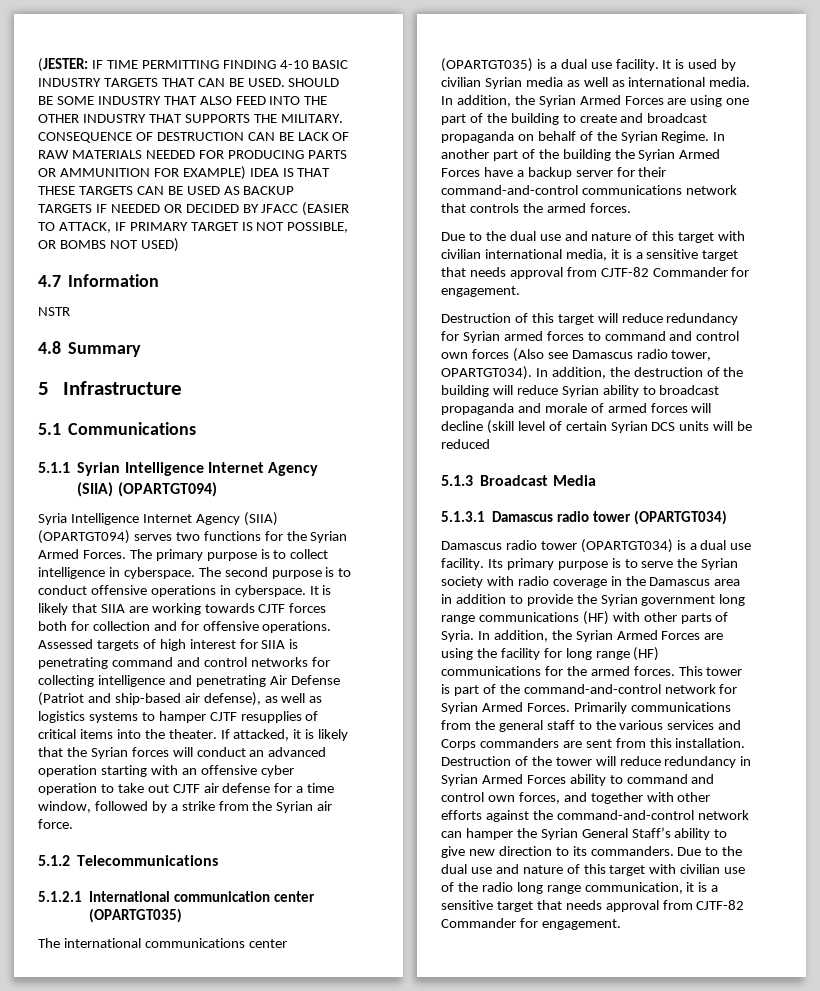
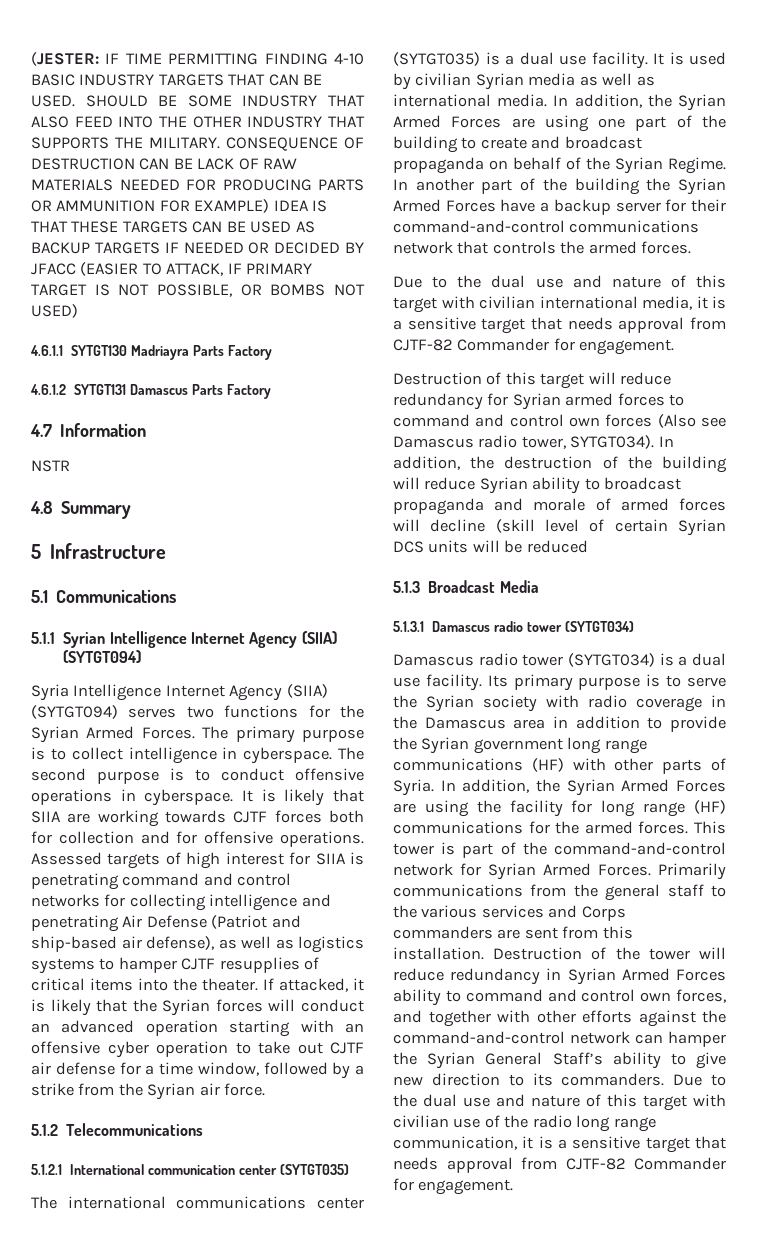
(179, 245) none -> [30,345,272,360] [30,384,271,399] // 4.6.1.1 SYTGT130 Madriayra Parts Factory // 4.6.1.2 SYTGT131 Damascus Parts Factory
[117,482,217,497] (OPARTGT094) -> [63,650,142,663] (SYTGT094)
[38,530,130,544] (OPARTGT094) -> [31,705,118,719] (SYTGT094)
[89,908,183,923] (OPARTGT035) -> [279,1164,349,1175] (SYTGT035)
[441,58,533,72] (OPARTGT035) -> [393,52,480,66] (SYTGT035)
[441,366,532,380] OPARTGT034). -> [570,435,655,449] SYTGT034).
[633,510,727,525] [441,539,673,553] (OPARTGT034) // Damascus radio tower (OPARTGT034) -> [564,621,634,632] [393,653,655,667] (SYTGT034) // Damascus radio tower (SYTGT034)

